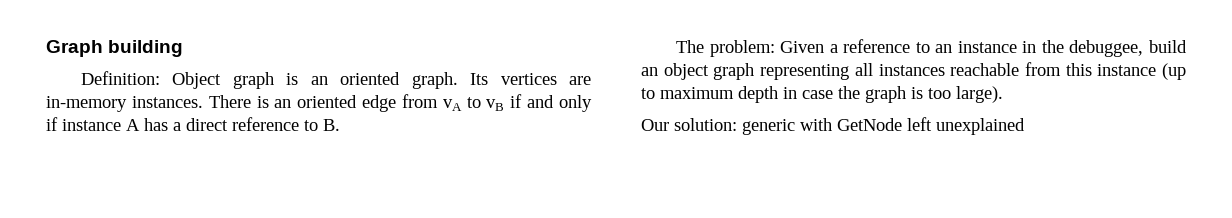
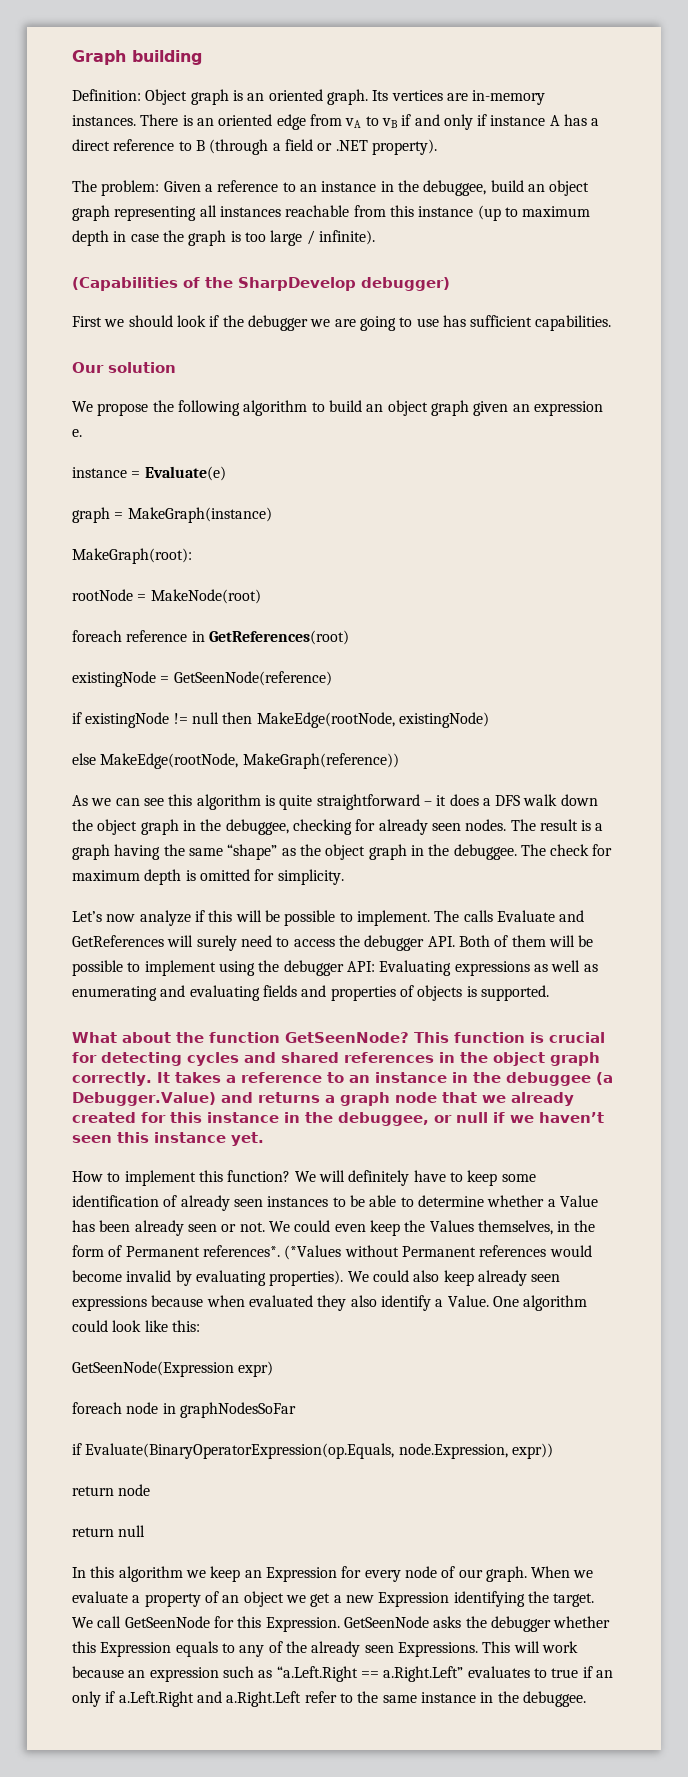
[323,119,340,131] B. -> [195,139,437,155] B (through a field or .NET property).
[956,86,1003,103] [641,117,1025,135] large). // Our solution: generic with GetNode left unexplained -> [270,230,375,246] [72,277,450,291] [72,315,612,331] [72,362,176,373] [72,400,603,416] [72,429,82,437] [72,466,226,481] [72,507,272,523] [72,548,192,564] [72,589,261,604] [72,630,349,645] [72,671,332,687] [72,712,489,728] [72,753,399,769] [72,794,598,810] [72,819,604,835] [72,844,613,860] [72,869,344,885] [72,910,585,926] [72,935,594,951] [72,960,598,976] [72,985,549,1001] [72,1032,605,1043] [72,1052,600,1066] [72,1072,613,1086] [72,1092,574,1106] [72,1112,604,1126] [72,1132,264,1146] [72,1170,536,1186] [72,1195,598,1211] [72,1220,596,1236] [72,1245,592,1260] [72,1270,561,1286] [72,1295,588,1311] [72,1320,200,1332] [72,1361,274,1377] [72,1402,296,1418] [72,1443,553,1459] [72,1484,151,1496] [72,1525,146,1537] [72,1566,594,1582] [72,1591,595,1607] [72,1616,611,1632] [72,1641,578,1657] [72,1666,613,1682] [72,1691,586,1707] large / infinite). // (Capabilities of the SharpDevelop debugger) // First we should look if the debugger we are going to use has sufficient capabilities. // Our solution // We propose the following algorithm to build an object graph given an expression e. // instance = Evaluate(e) // graph = MakeGraph(instance) // MakeGraph(root): // rootNode = MakeNode(root) // foreach reference in GetReferences(root) // existingNode = GetSeenNode(reference) // if existingNode != null then MakeEdge(rootNode, existingNode) // else MakeEdge(rootNode, MakeGraph(reference)) // As we can see this algorithm is quite straightforward – it does a DFS walk down the object graph in the debuggee, checking for already seen nodes. The result is a graph having the same “shape” as the object graph in the debuggee. The check for maximum depth is omitted for simplicity. // Let’s now analyze if this will be possible to implement. The calls Evaluate and GetReferences will surely need to access the debugger API. Both of them will be possible to implement using the debugger API: Evaluating expressions as well as enumerating and evaluating fields and properties of objects is supported. // What about the function GetSeenNode? This function is crucial for detecting cycles and shared references in the object graph correctly. It takes a reference to an instance in the debuggee (a Debugger.Value) and returns a graph node that we already created for this instance in the debuggee, or null if we haven’t seen this instance yet. // How to implement this function? We will definitely have to keep some identification of already seen instances to be able to determine whether a Value has been already seen or not. We could even keep the Values themselves, in the form of Permanent references*. (*Values without Permanent references would become invalid by evaluating properties). We could also keep already seen expressions because when evaluated they also identify a Value. One algorithm could look like this: // GetSeenNode(Expression expr) // foreach node in graphNodesSoFar // if Evaluate(BinaryOperatorExpression(op.Equals, node.Expression, expr)) // return node // return null // In this algorithm we keep an Expression for every node of our graph. When we evaluate a property of an object we get a new Expression identifying the target. We call GetSeenNode for this Expression. GetSeenNode asks the debugger whether this Expression equals to any of the already seen Expressions. This will work because an expression such as “a.Left.Right == a.Right.Left” evaluates to true if an only if a.Left.Right and a.Right.Left refer to the same instance in the debuggee.

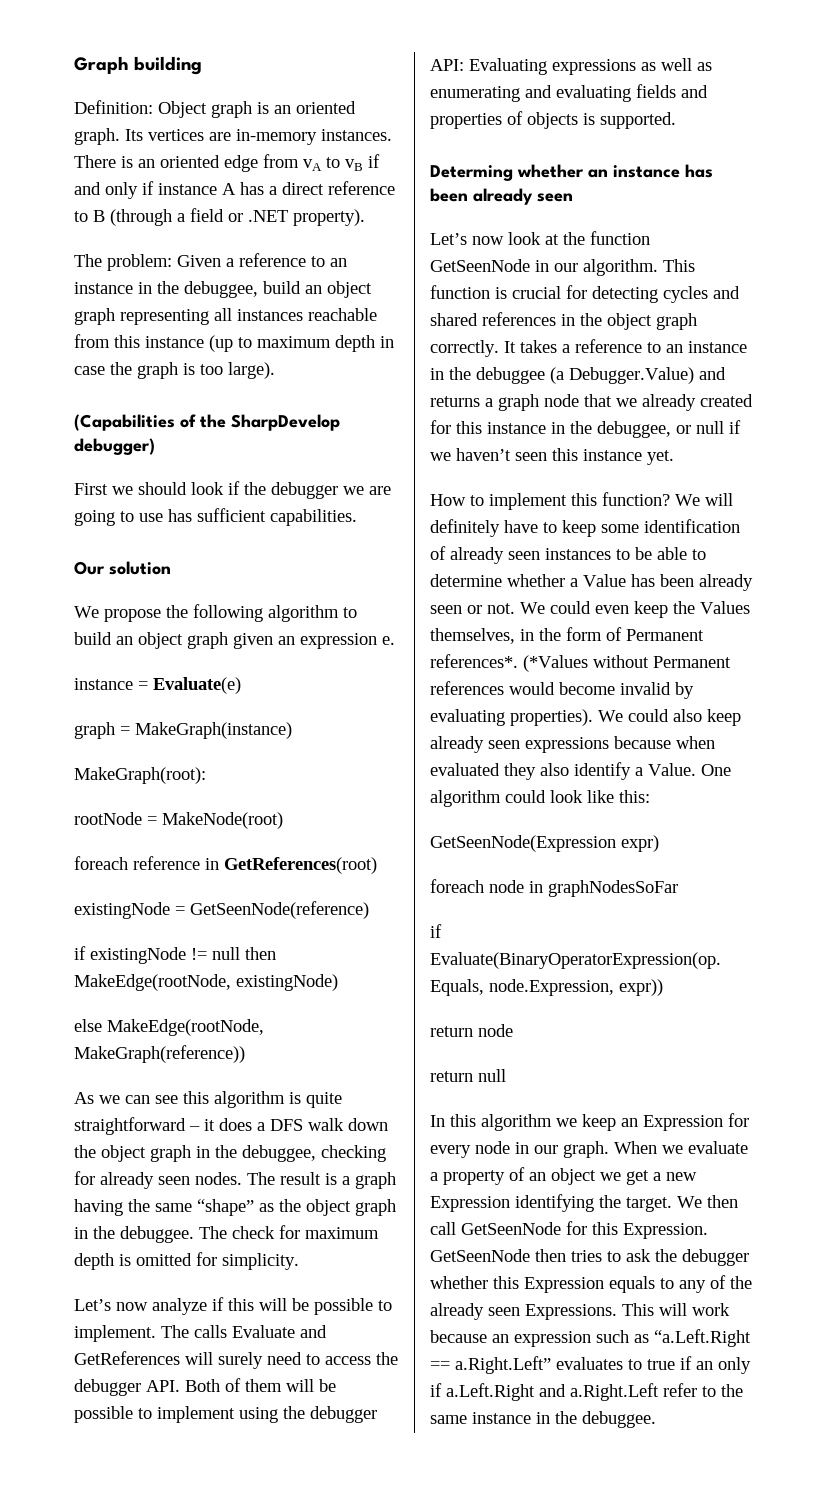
[270,230,375,246] large / infinite). -> [228,362,275,379] large).
[72,1032,409,1043] What about the function GetSeenNode? -> [430,164,713,181] [430,188,573,205] [430,231,650,245] [430,259,658,276] Determing whether an instance has been already seen // Let’s now look at the function GetSeenNode in our algorithm.
[441,1566,456,1578] of -> [515,1142,529,1154] in
(93, 1622) none -> [707,1195,738,1208] then
[433,1616,462,1628] asks -> [535,1249,651,1262] then tries to ask

